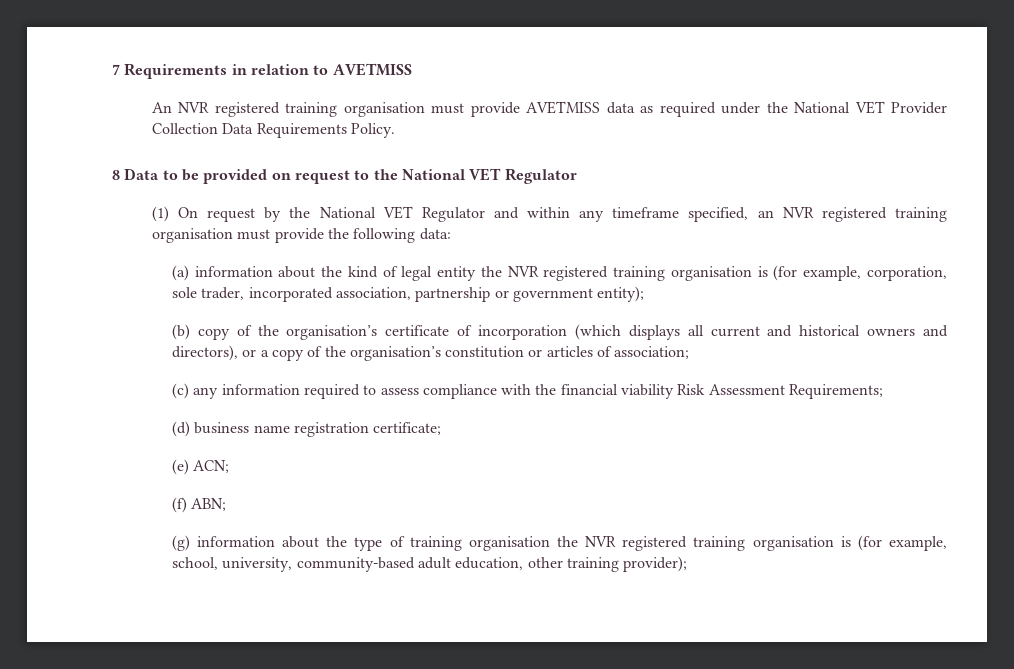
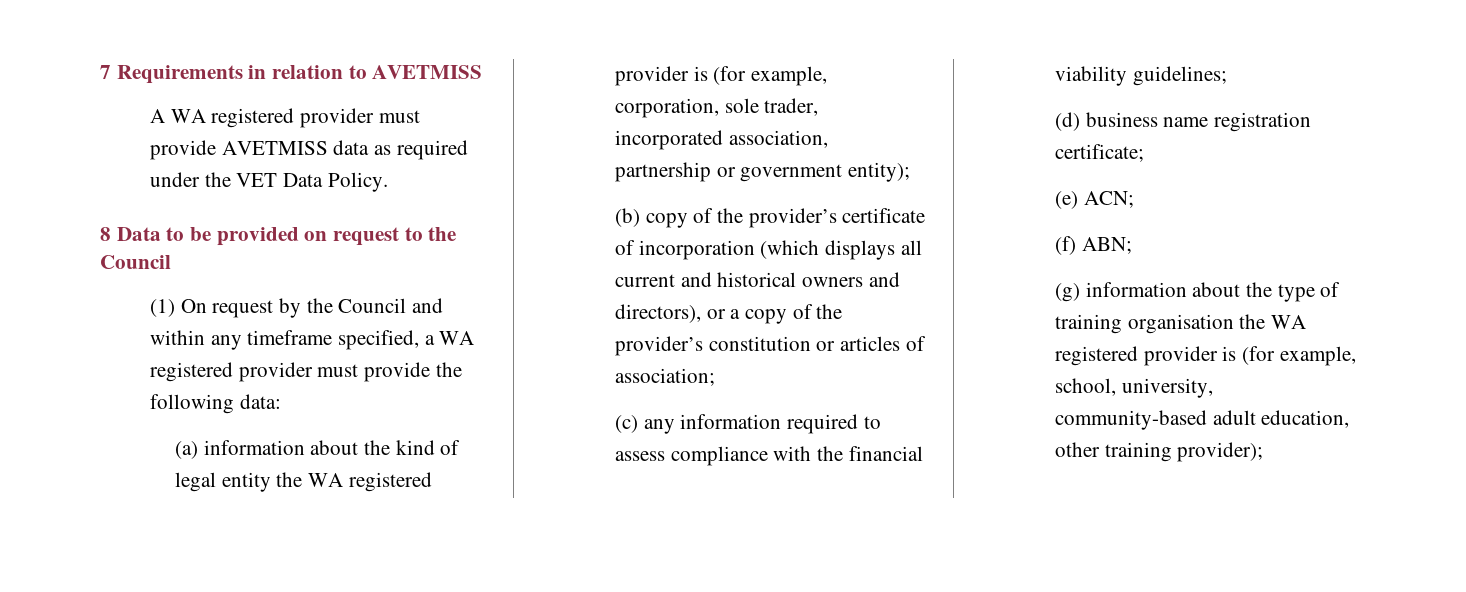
[151,102,425,117] An NVR registered training organisation -> [150,108,375,128] A WA registered provider
[794,101,947,114] [151,123,347,138] National VET Provider Collection Data Requirements -> [236,173,324,187] VET Data
[401,168,577,184] National VET Regulator -> [100,255,171,269] Council
[319,206,485,222] National VET Regulator -> [338,298,407,313] Council
[757,207,947,222] [151,228,233,243] an NVR registered training organisation -> [424,331,475,345] [150,362,313,382] a WA registered provider
[507,266,752,281] NVR registered training organisation -> [308,472,432,492] [615,66,690,86] WA registered provider
[286,325,378,340] organisation’s -> [748,208,837,228] provider’s
[349,346,441,361] organisation’s -> [615,336,704,356] provider’s
[677,384,884,399] Risk Assessment Requirements; -> [1132,66,1227,86] guidelines;
[585,536,834,551] NVR registered training organisation -> [1271,315,1307,329] [1055,346,1218,366] WA registered provider

